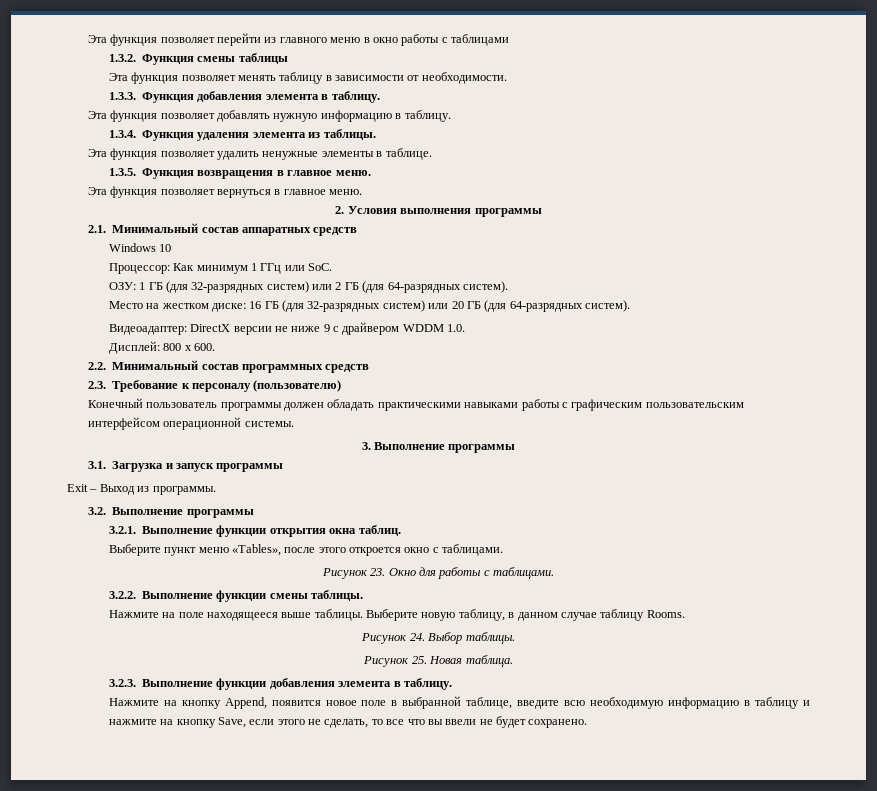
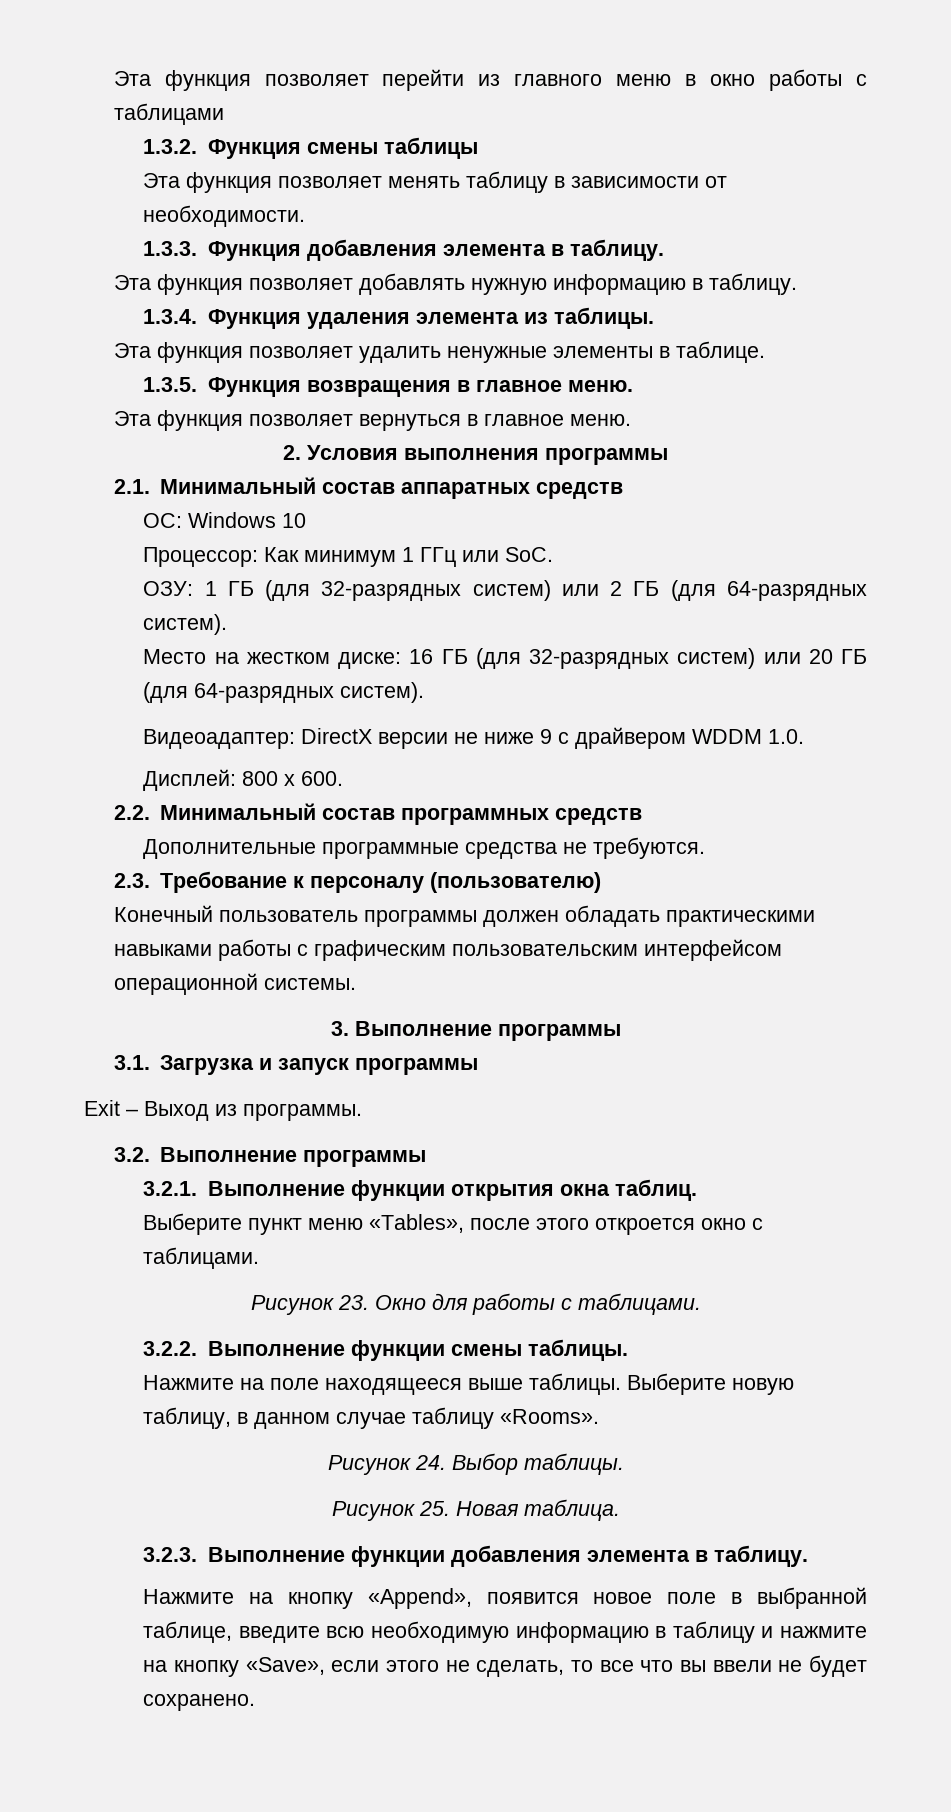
(358, 231) none -> [143,513,183,528] ОС:
(370, 368) none -> [143,837,706,859] // Дополнительные программные средства не требуются.
[646,610,685,618] Rooms. -> [500,1409,600,1424] «Rooms».
[224,697,267,709] Append, -> [367,1588,472,1609] «Append»,
[217,717,246,728] Save, -> [245,1657,325,1675] «Save»,

